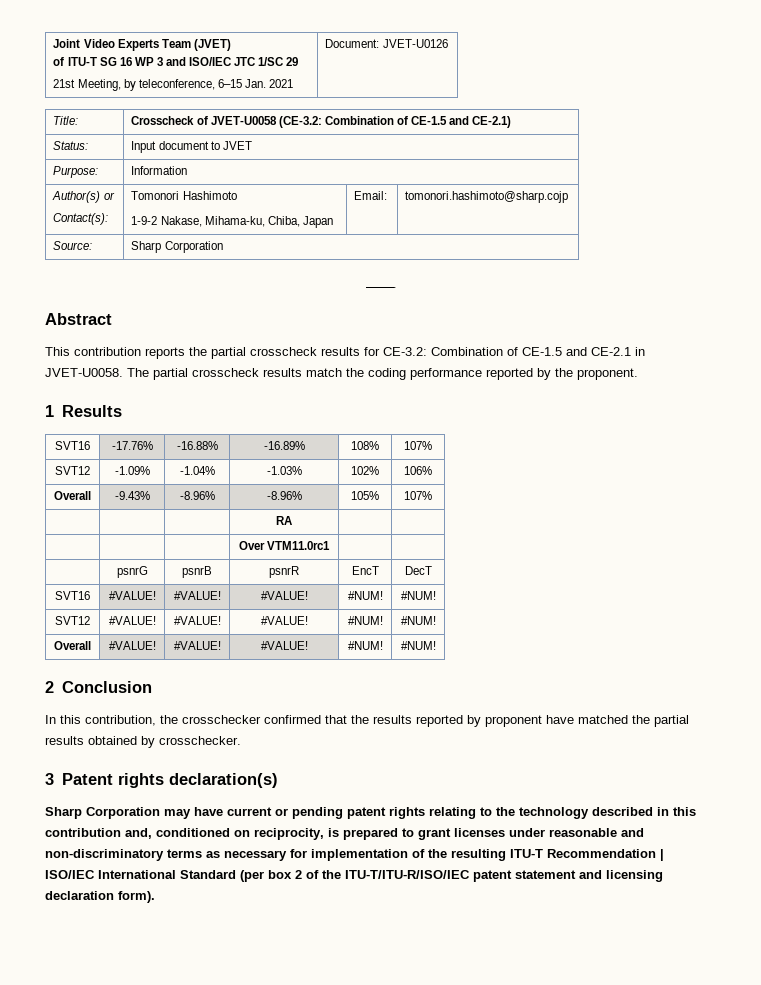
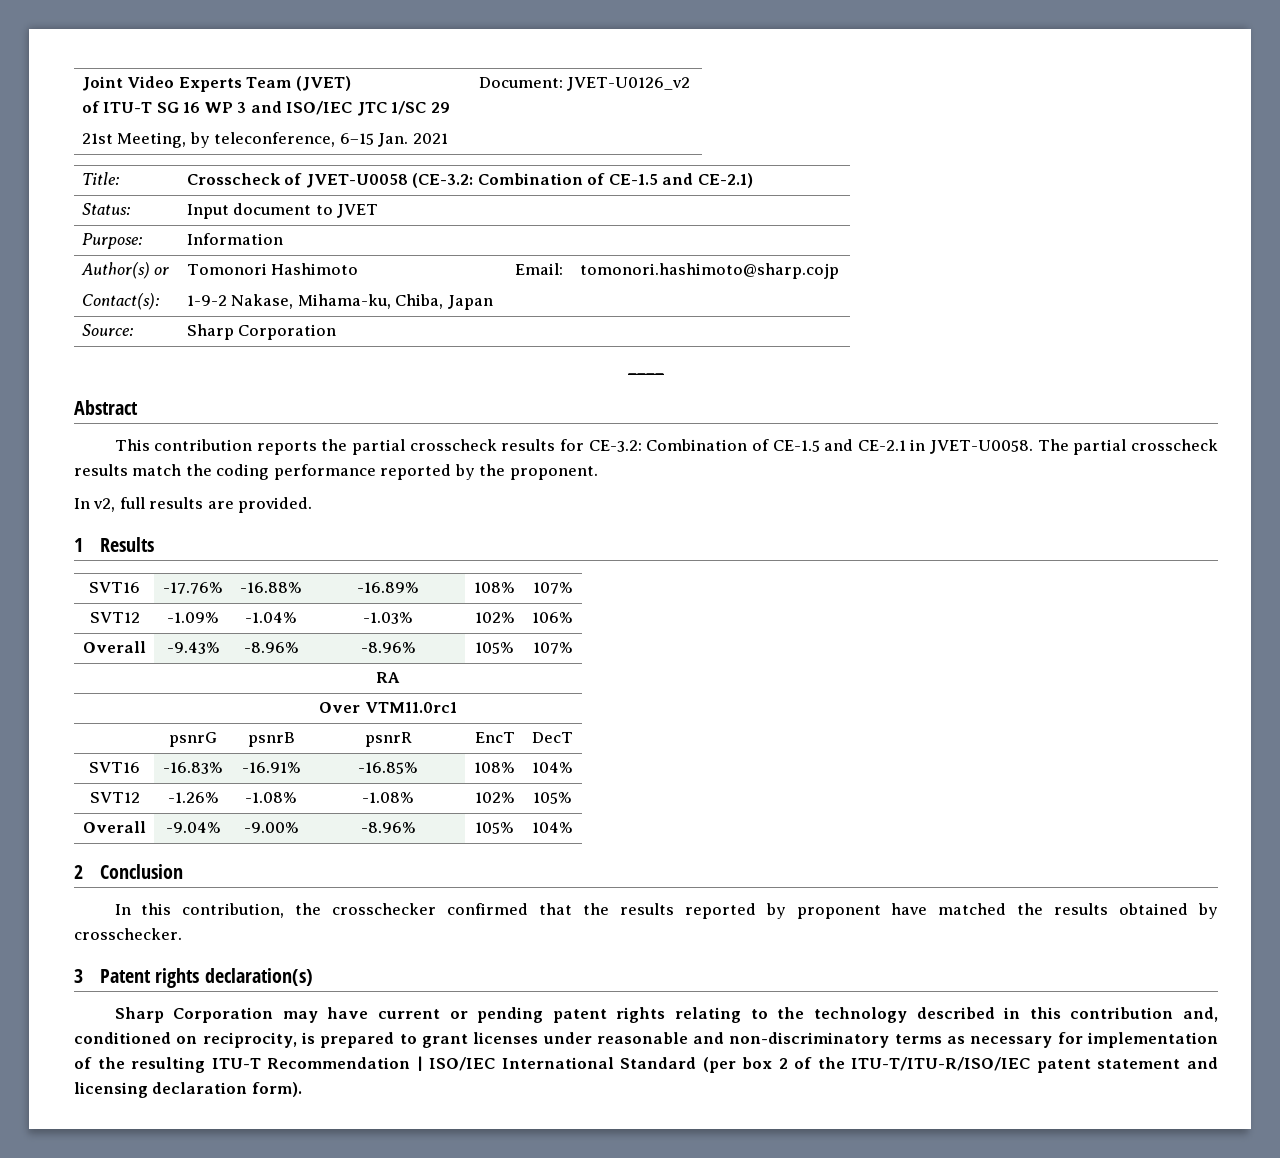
[382,39,448,48] JVET-U0126 -> [567,77,691,91] JVET-U0126_v2
(638, 374) none -> [74,497,313,513] // In v2, full results are provided.
[108,591,156,600] [173,591,221,600] [260,591,308,600] [347,591,383,600] [400,591,436,600] [55,616,90,625] [108,616,156,625] [173,616,221,625] [260,616,308,625] [347,616,383,625] [400,616,436,625] [54,641,91,650] [108,641,156,650] [173,641,221,650] [260,641,308,650] [347,641,383,650] [400,641,436,650] #VALUE! | #VALUE! | #VALUE! | #NUM! | #NUM! // SVT12 | #VALUE! | #VALUE! | #VALUE! | #NUM! | #NUM! // Overall | #VALUE! | #VALUE! | #VALUE! | #NUM! | #NUM! -> [163,762,223,774] [241,762,301,773] [358,762,418,774] [474,762,515,773] [532,762,573,773] [89,792,140,803] [167,792,219,803] [245,792,297,803] [362,792,414,803] [474,792,515,803] [533,792,572,804] [83,821,146,833] [165,822,221,833] [243,822,299,833] [360,822,416,833] [475,822,514,834] [532,822,573,833] -16.83% | -16.91% | -16.85% | 108% | 104% // SVT12 | -1.26% | -1.08% | -1.08% | 102% | 105% // Overall | -9.04% | -9.00% | -8.96% | 105% | 104%
[654,715,689,727] partial -> (1044, 909) none

